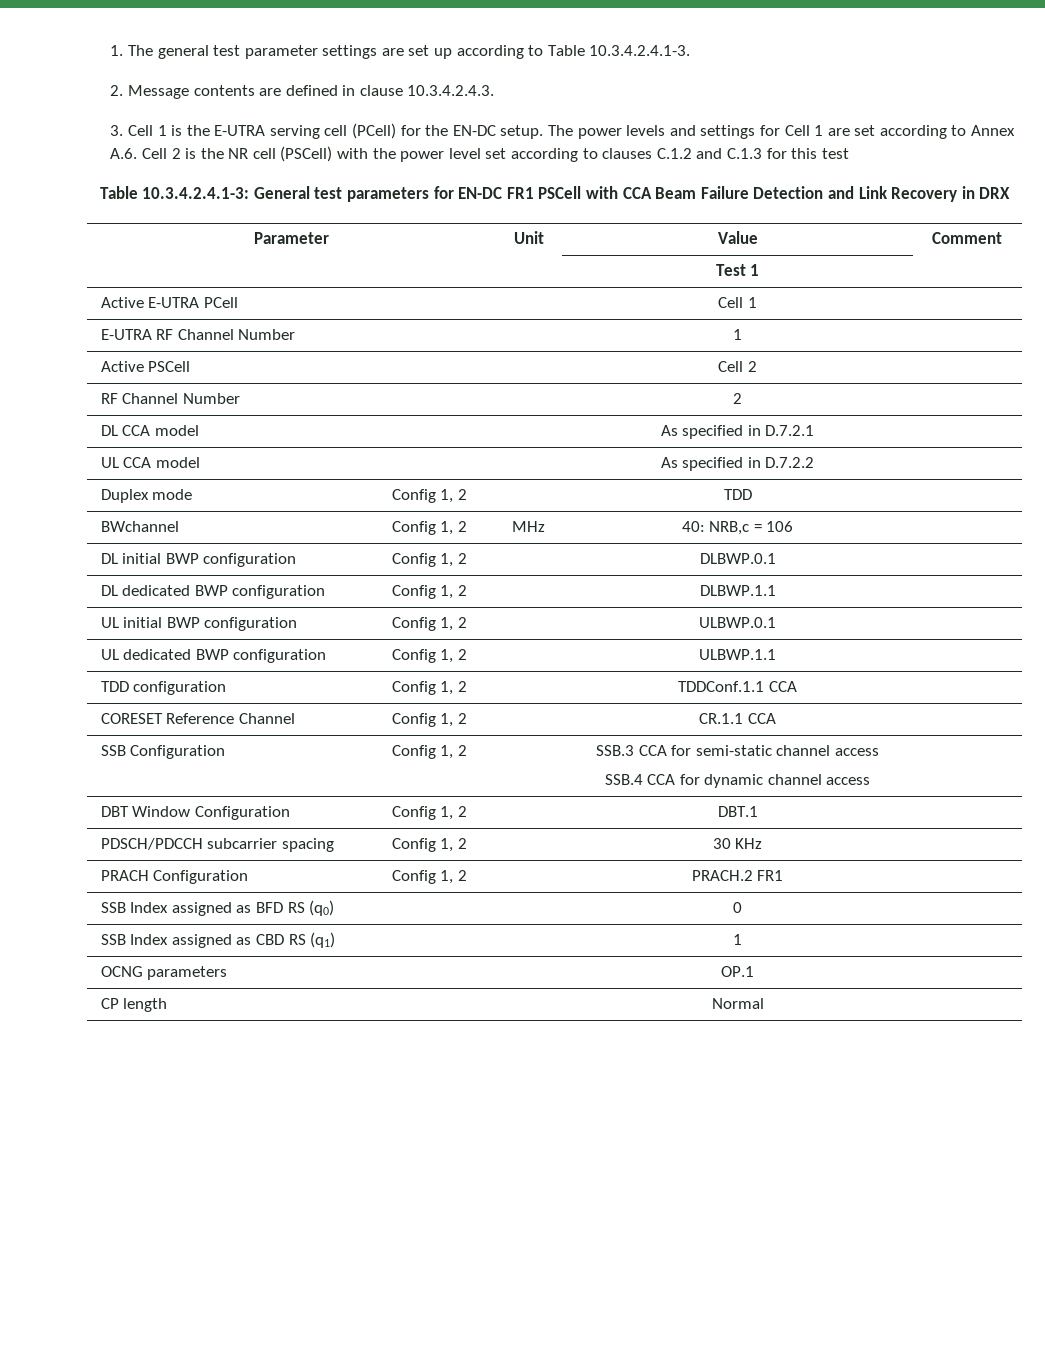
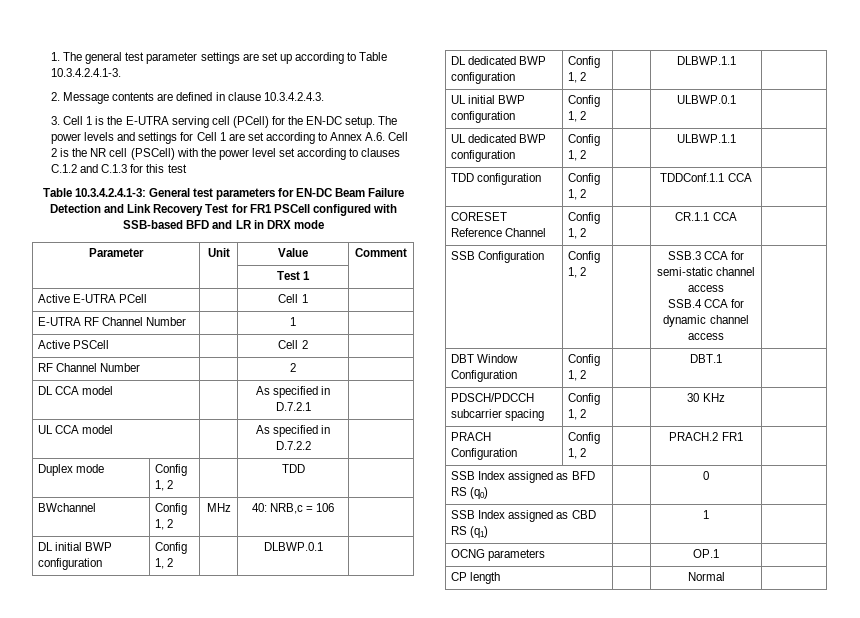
[506,186,652,199] FR1 PSCell with CCA -> (333, 192) none
(958, 194) none -> [205,204,397,216] [123,220,252,229] Test for FR1 PSCell configured with SSB-based BFD and LR
(1011, 193) none -> [293,220,324,229] mode

